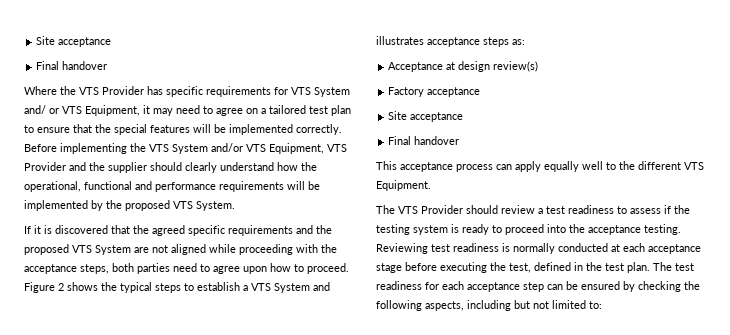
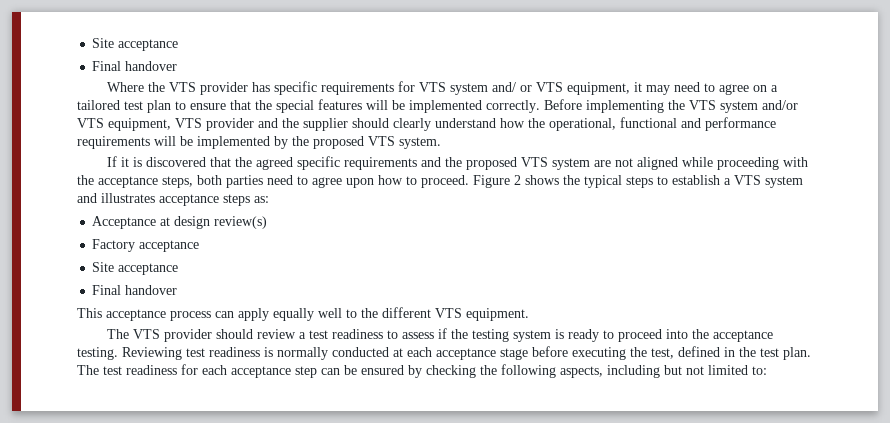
[102,86,144,95] Provider -> [199,82,248,95] provider
[314,87,350,97] System -> [449,83,488,95] system
[85,105,140,116] Equipment, -> [566,82,630,95] equipment,
[172,144,208,154] System -> [720,101,758,113] system
[269,143,347,154] [24,162,66,171] Equipment, VTS Provider -> [108,118,254,131] equipment, VTS provider
[196,201,235,211] System. -> [399,137,441,149] system.
[95,245,131,255] System -> [551,158,590,170] system
[274,283,310,293] System -> [765,176,803,188] system
[376,180,431,191] Equipment. -> [466,308,529,321] equipment.
[421,205,463,214] Provider -> [163,329,212,342] provider

